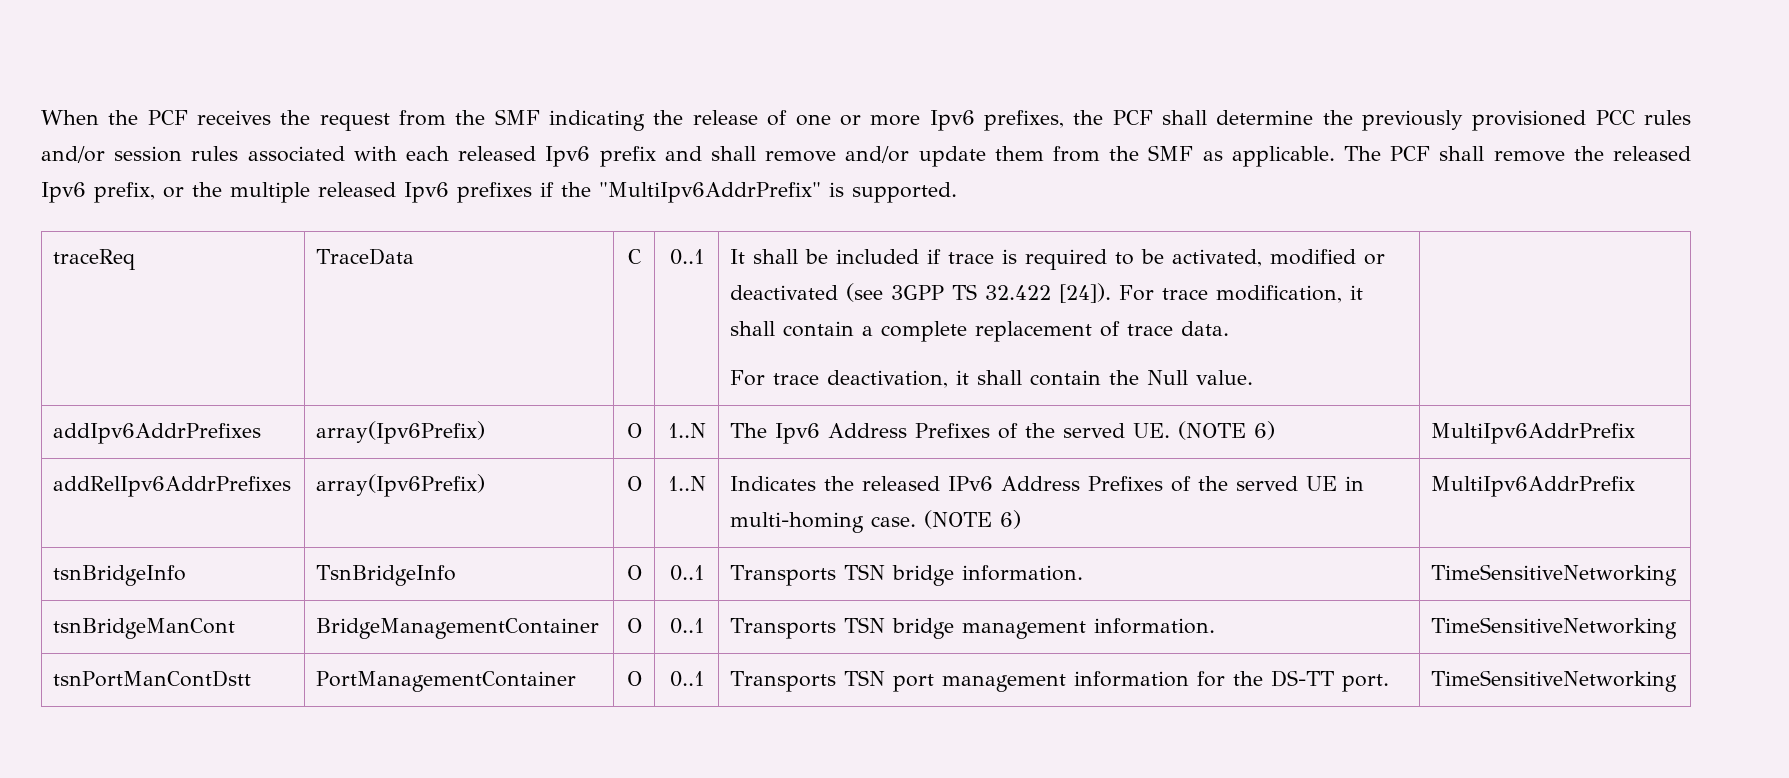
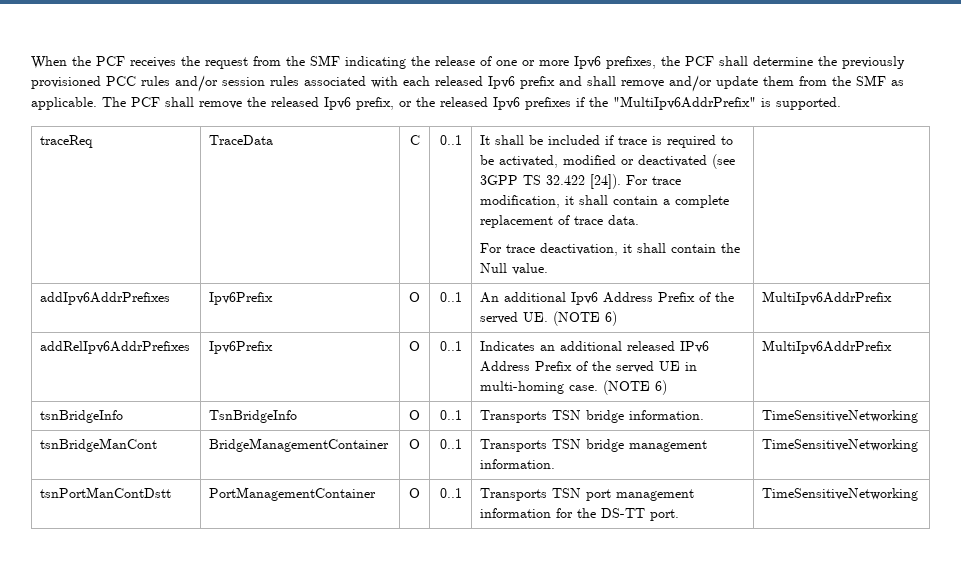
[230,182,310,203] multiple -> (435, 102) none
[316,421,486,444] [626,423,642,438] [667,423,706,438] [730,423,768,438] array(Ipv6Prefix) | O | 1..N | The -> [209,292,274,305] [409,292,420,302] [439,292,462,302] [480,292,567,303] Ipv6Prefix | O | 0..1 | An additional
[915,423,991,438] Prefixes -> [658,292,696,302] Prefix
[316,474,486,497] [626,476,642,491] [667,476,706,491] array(Ipv6Prefix) | O | 1..N -> [209,341,274,354] [409,341,420,351] [439,341,462,351] Ipv6Prefix | O | 0..1
[824,476,855,491] the -> [540,341,623,351] an additional
[1088,476,1164,491] Prefixes -> [535,361,573,371] Prefix

